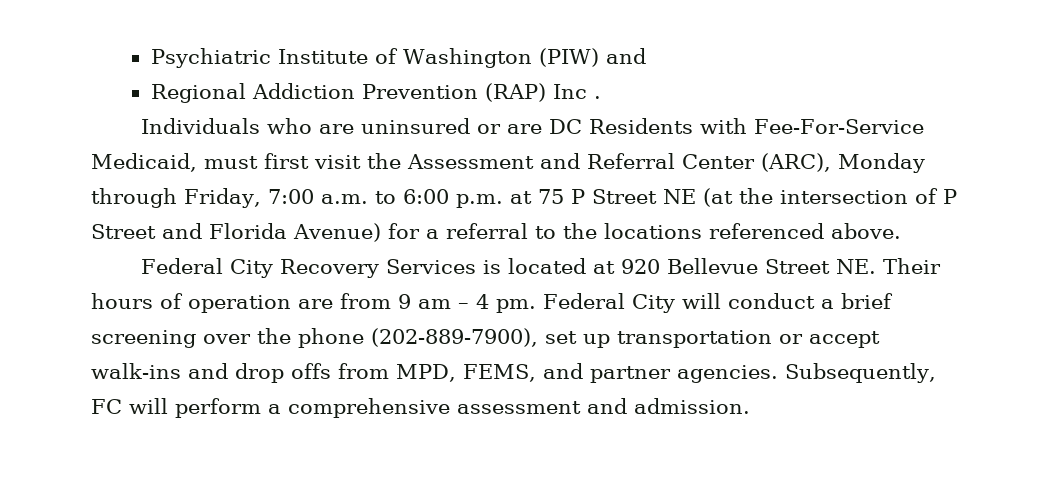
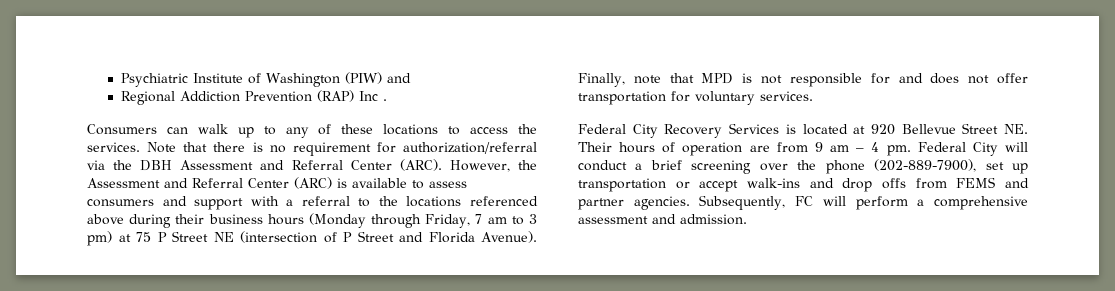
[141,118,925,134] [91,153,361,172] Individuals who are uninsured or are DC Residents with Fee-For-Service Medicaid, must first visit -> [87,124,538,138] [87,142,537,156] [87,159,510,172] Consumers can walk up to any of these locations to access the services. Note that there is no requirement for authorization/referral via the DBH Assessment and Referral Center (ARC). However,
[761,153,925,173] [91,188,957,208] [91,223,420,242] (ARC), Monday through Friday, 7:00 a.m. to 6:00 p.m. at 75 P Street NE (at the intersection of P Street and Florida Avenue) for -> [294,177,467,189] [87,196,279,210] (ARC) is available to assess consumers and support with
[830,223,901,239] above. -> [87,213,537,228] [87,231,538,246] [578,73,1028,87] [578,91,813,105] above during their business hours (Monday through Friday, 7 am to 3 pm) at 75 P Street NE (intersection of P Street and Florida Avenue). Finally, note that MPD is not responsible for and does not offer transportation for voluntary services.
[396,364,536,382] MPD, FEMS, -> [956,177,996,188] FEMS

